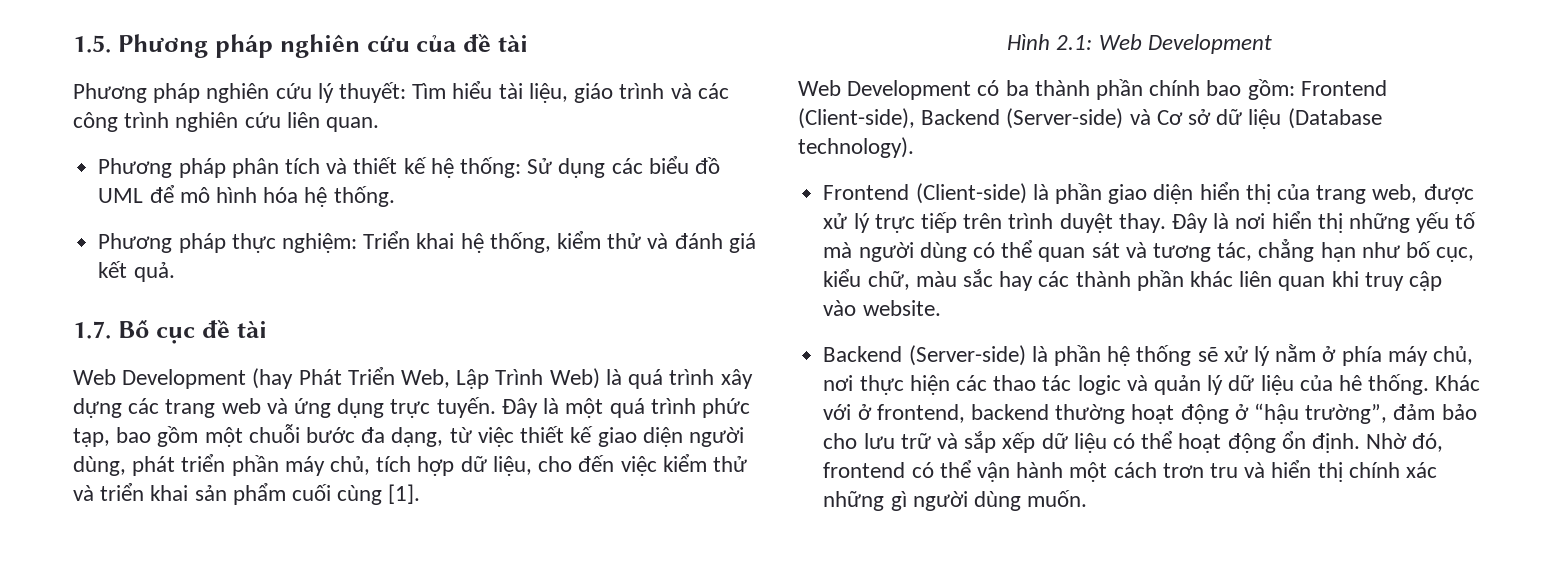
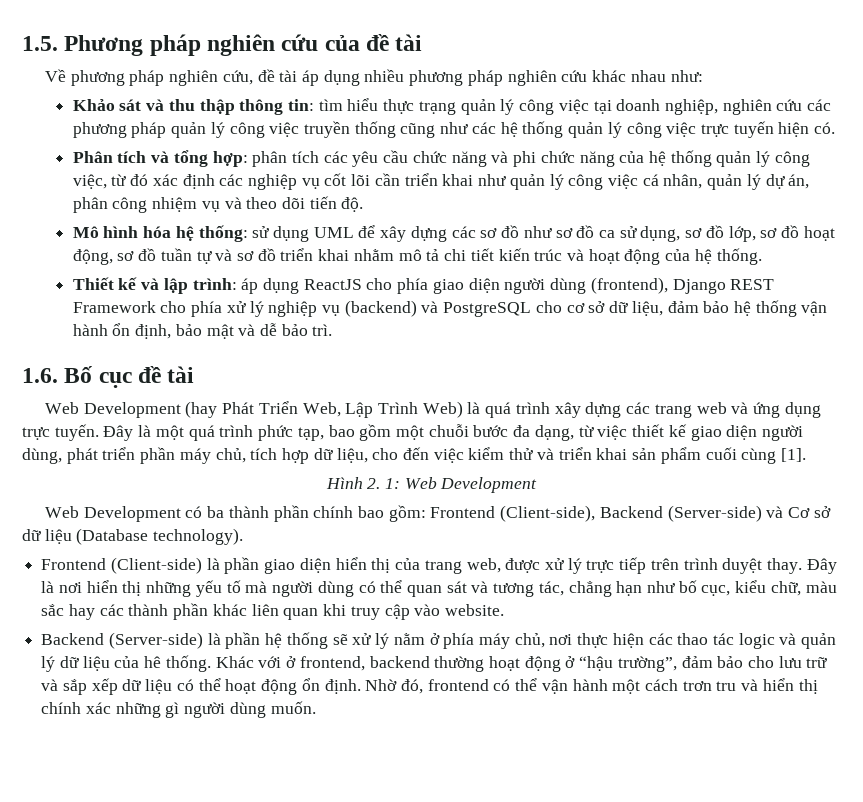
[73,81,729,103] [73,112,380,132] [98,156,721,178] [98,185,395,207] [98,231,756,253] [98,261,175,282] [73,321,111,339] Phương pháp nghiên cứu lý thuyết: Tìm hiểu tài liệu, giáo trình và các công trình nghiên cứu liên quan. // Phương pháp phân tích và thiết kế hệ thống: Sử dụng các biểu đồ UML để mô hình hóa hệ thống. // Phương pháp thực nghiệm: Triển khai hệ thống, kiểm thử và đánh giá kết quả. // 1.7. -> [44,69,703,86] [72,98,832,115] [72,121,836,138] [72,150,810,167] [72,173,810,190] [72,196,364,213] [72,225,835,242] [72,248,762,265] [72,277,775,294] [72,300,828,317] [72,323,333,339] [22,368,58,383] Về phương pháp nghiên cứu, đề tài áp dụng nhiều phương pháp nghiên cứu khác nhau như: // Khảo sát và thu thập thông tin: tìm hiểu thực trạng quản lý công việc tại doanh nghiệp, nghiên cứu các phương pháp quản lý công việc truyền thống cũng như các hệ thống quản lý công việc trực tuyến hiện có. // Phân tích và tổng hợp: phân tích các yêu cầu chức năng và phi chức năng của hệ thống quản lý công việc, từ đó xác định các nghiệp vụ cốt lõi cần triển khai như quản lý công việc cá nhân, quản lý dự án, phân công nhiệm vụ và theo dõi tiến độ. // Mô hình hóa hệ thống: sử dụng UML để xây dựng các sơ đồ như sơ đồ ca sử dụng, sơ đồ lớp, sơ đồ hoạt động, sơ đồ tuần tự và sơ đồ triển khai nhằm mô tả chi tiết kiến trúc và hoạt động của hệ thống. // Thiết kế và lập trình: áp dụng ReactJS cho phía giao diện người dùng (frontend), Django REST Framework cho phía xử lý nghiệp vụ (backend) và PostgreSQL cho cơ sở dữ liệu, đảm bảo hệ thống vận hành ổn định, bảo mật và dễ bảo trì. // 1.6.
[1056,35,1093,50] 2.1: -> [367,478,401,489] 2. 1:

